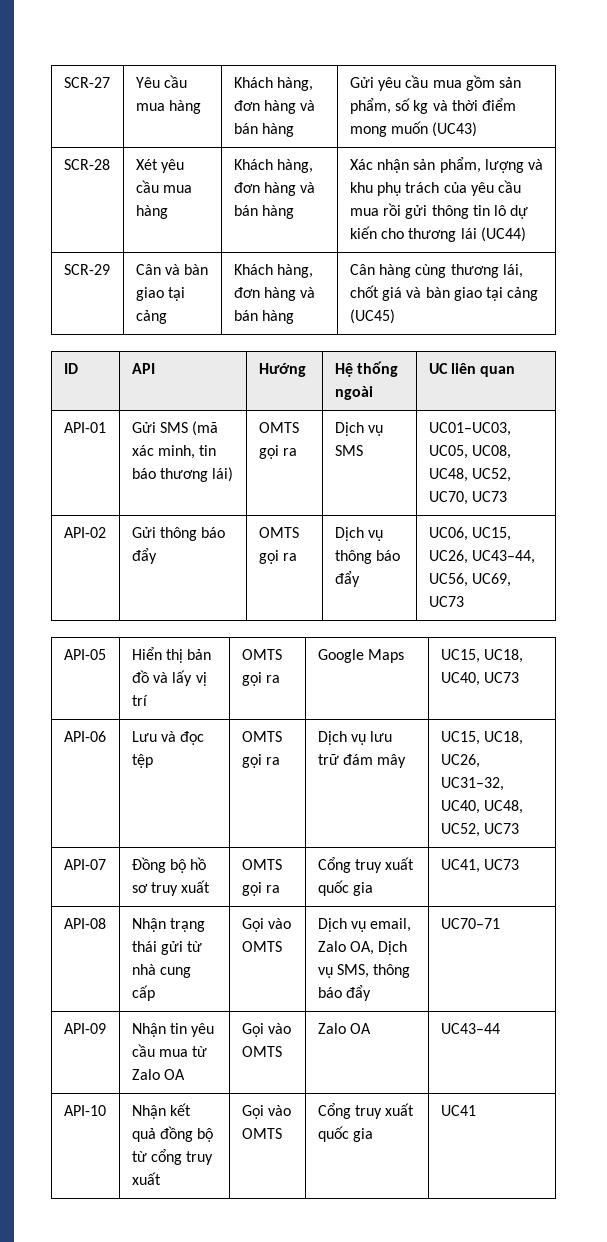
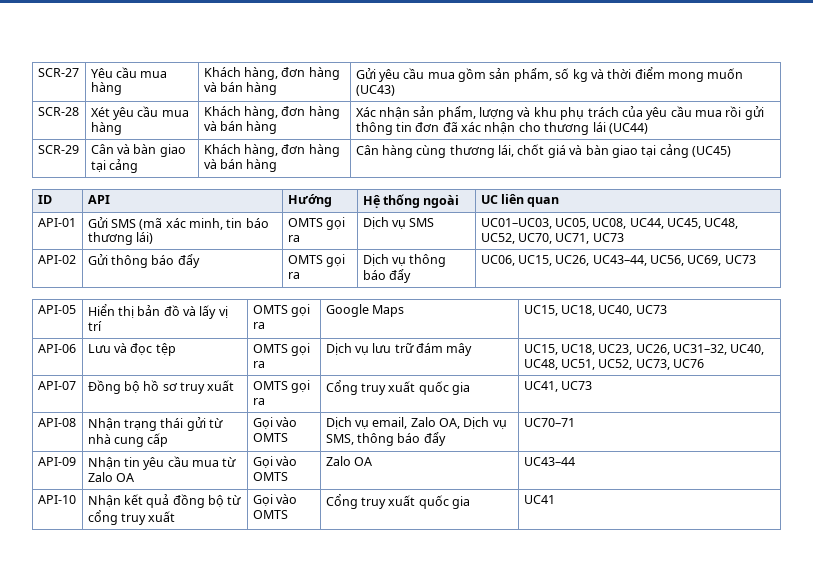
[494,205,529,219] [349,226,377,239] lô dự kiến -> [415,122,516,134] đơn đã xác nhận
(511, 452) none -> [629,218,702,229] UC44, UC45,
(468, 498) none -> [555,233,590,244] UC71,
(523, 738) none -> [598,344,633,355] UC23,
[440,823,519,837] UC52, UC73 -> [560,359,705,370] UC51, UC52, UC73, UC76

